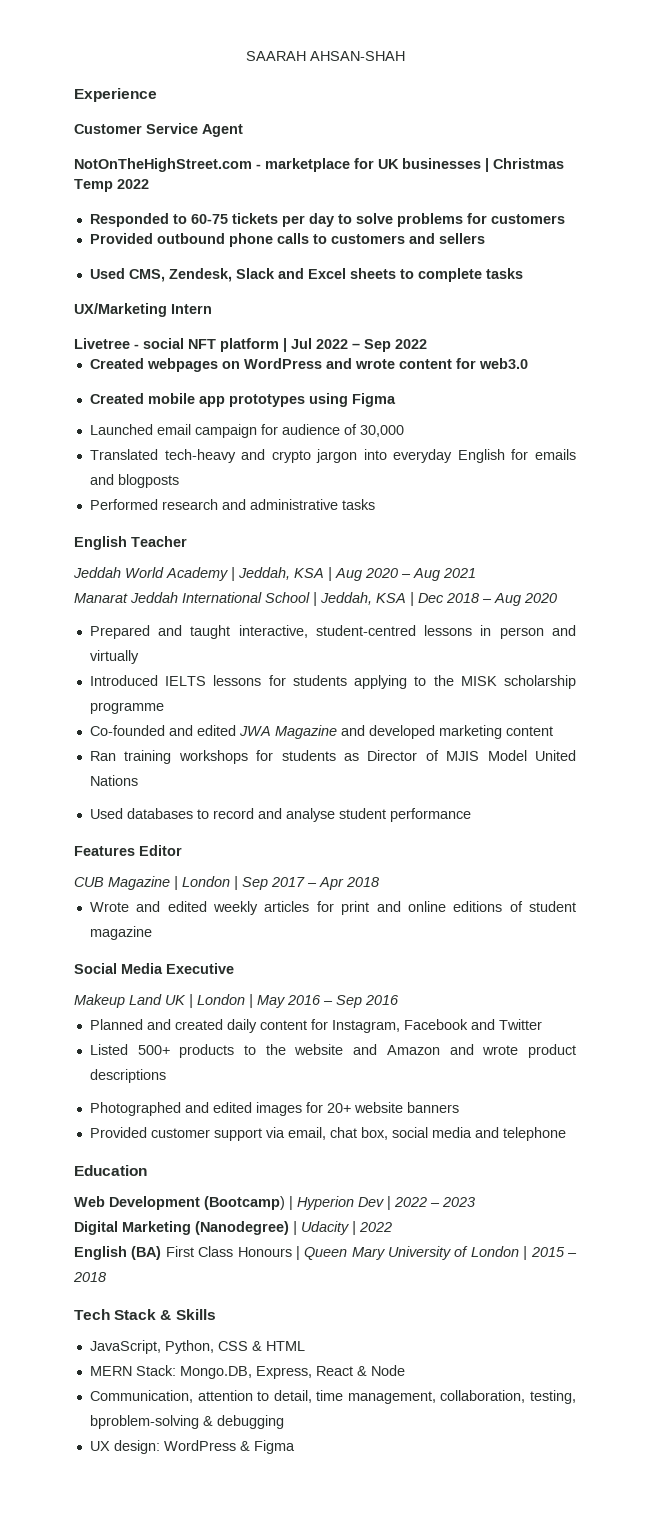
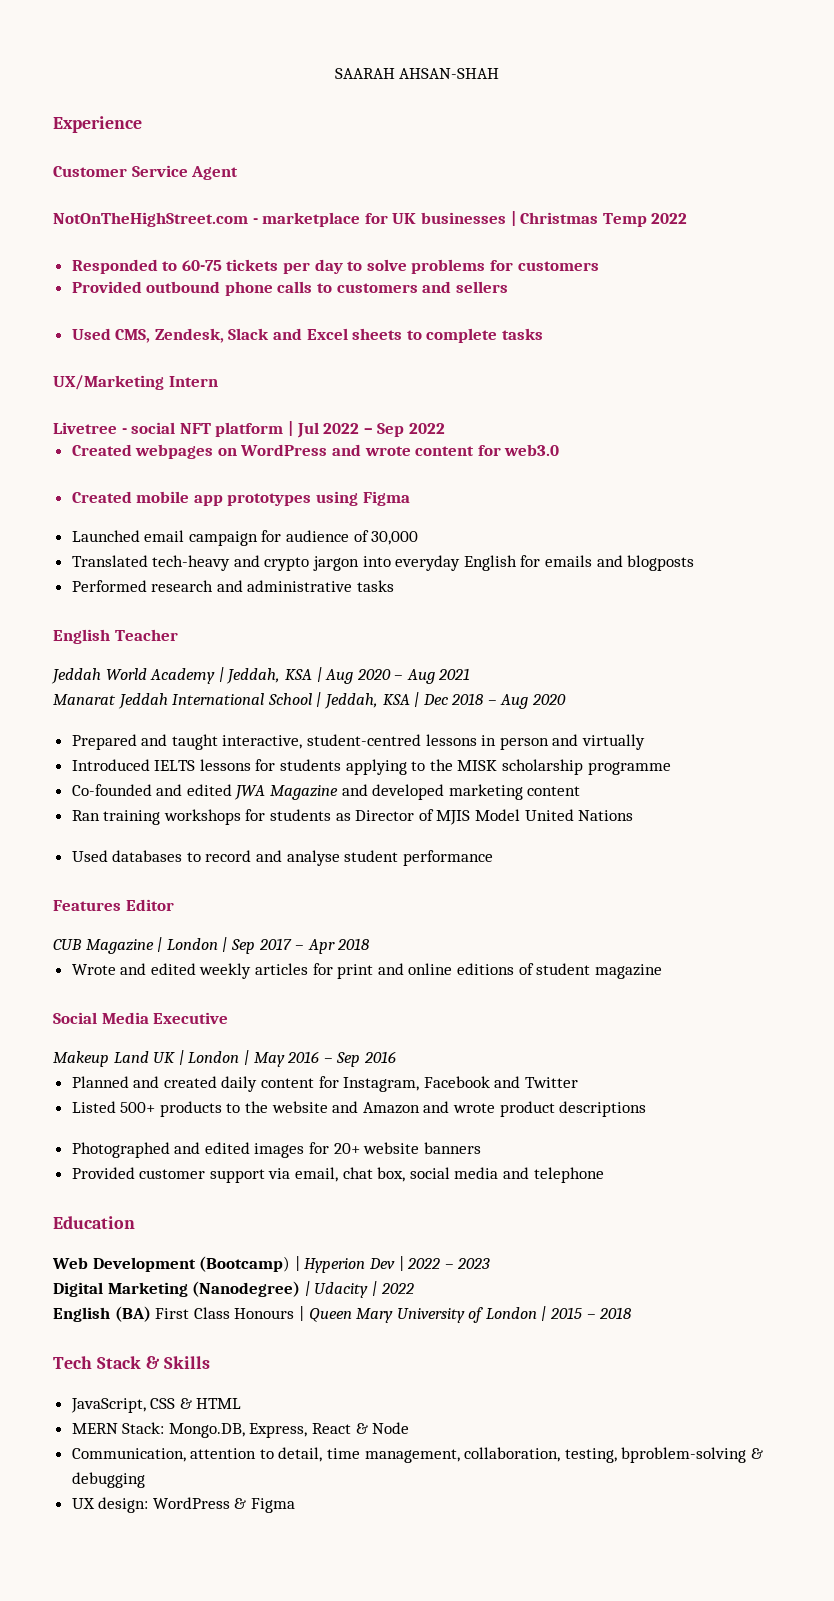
[164,1340,214,1354] Python, -> (146, 1405) none

